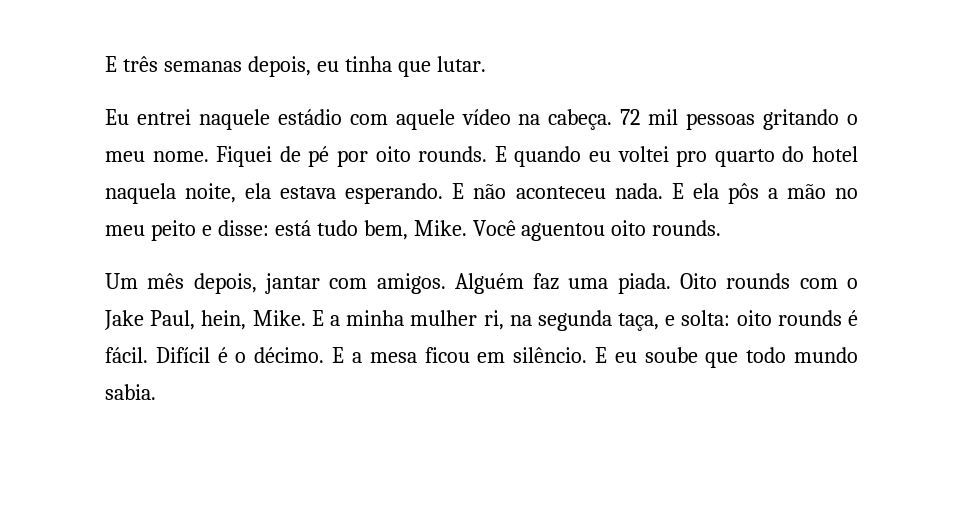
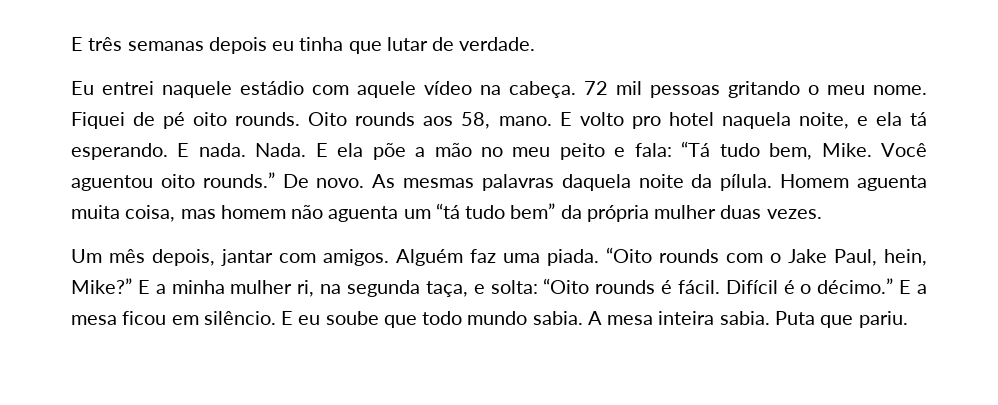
[247,56,311,77] depois, -> [208,37,267,54] depois
[436,56,486,72] lutar. -> [386,37,536,51] lutar de verdade.
[337,146,859,167] [105,183,663,204] por oito rounds. E quando eu voltei pro quarto do hotel naquela noite, ela estava esperando. E não aconteceu nada. -> [193,112,927,129] [71,143,307,160] oito rounds. Oito rounds aos 58, mano. E volto pro hotel naquela noite, e ela tá esperando. E nada. Nada.
[727,183,759,204] pôs -> [372,143,406,160] põe
[217,220,311,236] disse: está -> [634,141,711,157] fala: “Tá
[652,220,722,236] rounds. -> [202,172,927,191] [71,203,822,222] rounds.” De novo. As mesmas palavras daquela noite da pílula. Homem aguenta muita coisa, mas homem não aguenta um “tá tudo bem” da própria mulher duas vezes.
[680,273,718,289] Oito -> [606,247,652,263] “Oito
[252,310,306,326] Mike. -> [71,278,132,294] Mike?”
[736,310,772,326] oito -> [543,278,590,294] “Oito
[254,347,325,363] décimo. -> [817,278,894,294] décimo.”
(156, 392) none -> [587,311,908,328] A mesa inteira sabia. Puta que pariu.

